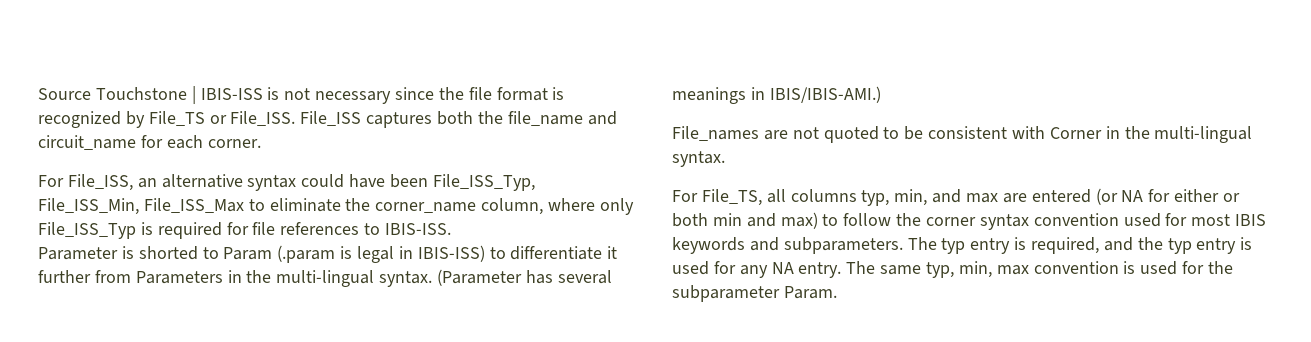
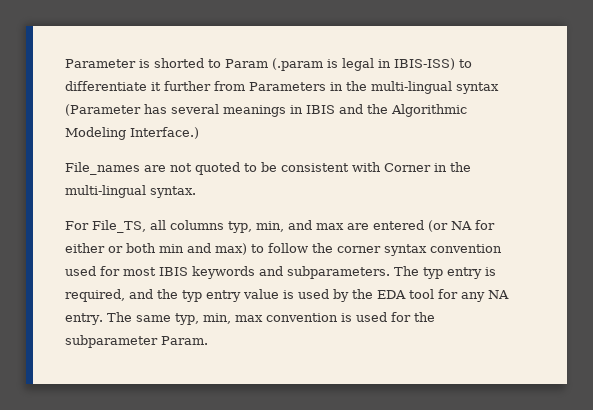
[38,86,565,105] [38,111,617,128] [38,135,261,150] [38,174,535,191] [38,198,634,215] [38,222,452,239] Source Touchstone | IBIS-ISS is not necessary since the file format is recognized by File_TS or File_ISS. File_ISS captures both the file_name and circuit_name for each corner. // For File_ISS, an alternative syntax could have been File_ISS_Typ, File_ISS_Min, File_ISS_Max to eliminate the corner_name column, where only File_ISS_Typ is required for file references to IBIS-ISS. // -> (65, 63) none
[379,271,433,287] syntax. -> [456,82,499,94] syntax
[769,86,881,103] IBIS/IBIS-AMI.) -> [306,104,467,117] [65,127,199,140] IBIS and the Algorithmic Modeling Interface.)
[1240,237,1253,250] [672,261,709,275] is used -> [243,289,434,302] value is used by the EDA tool

